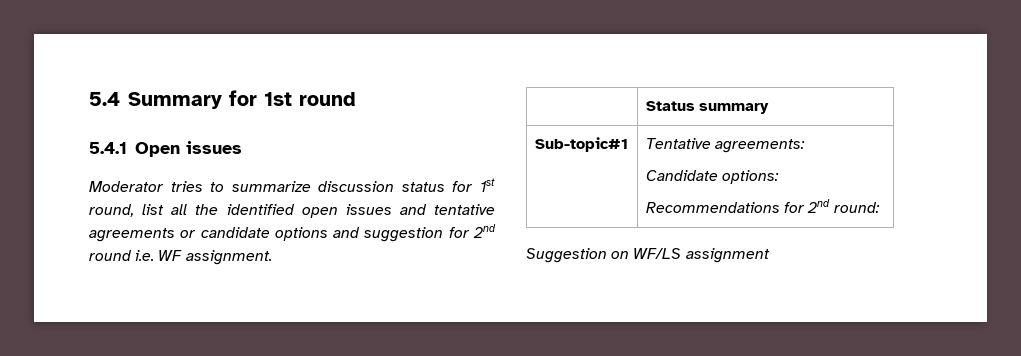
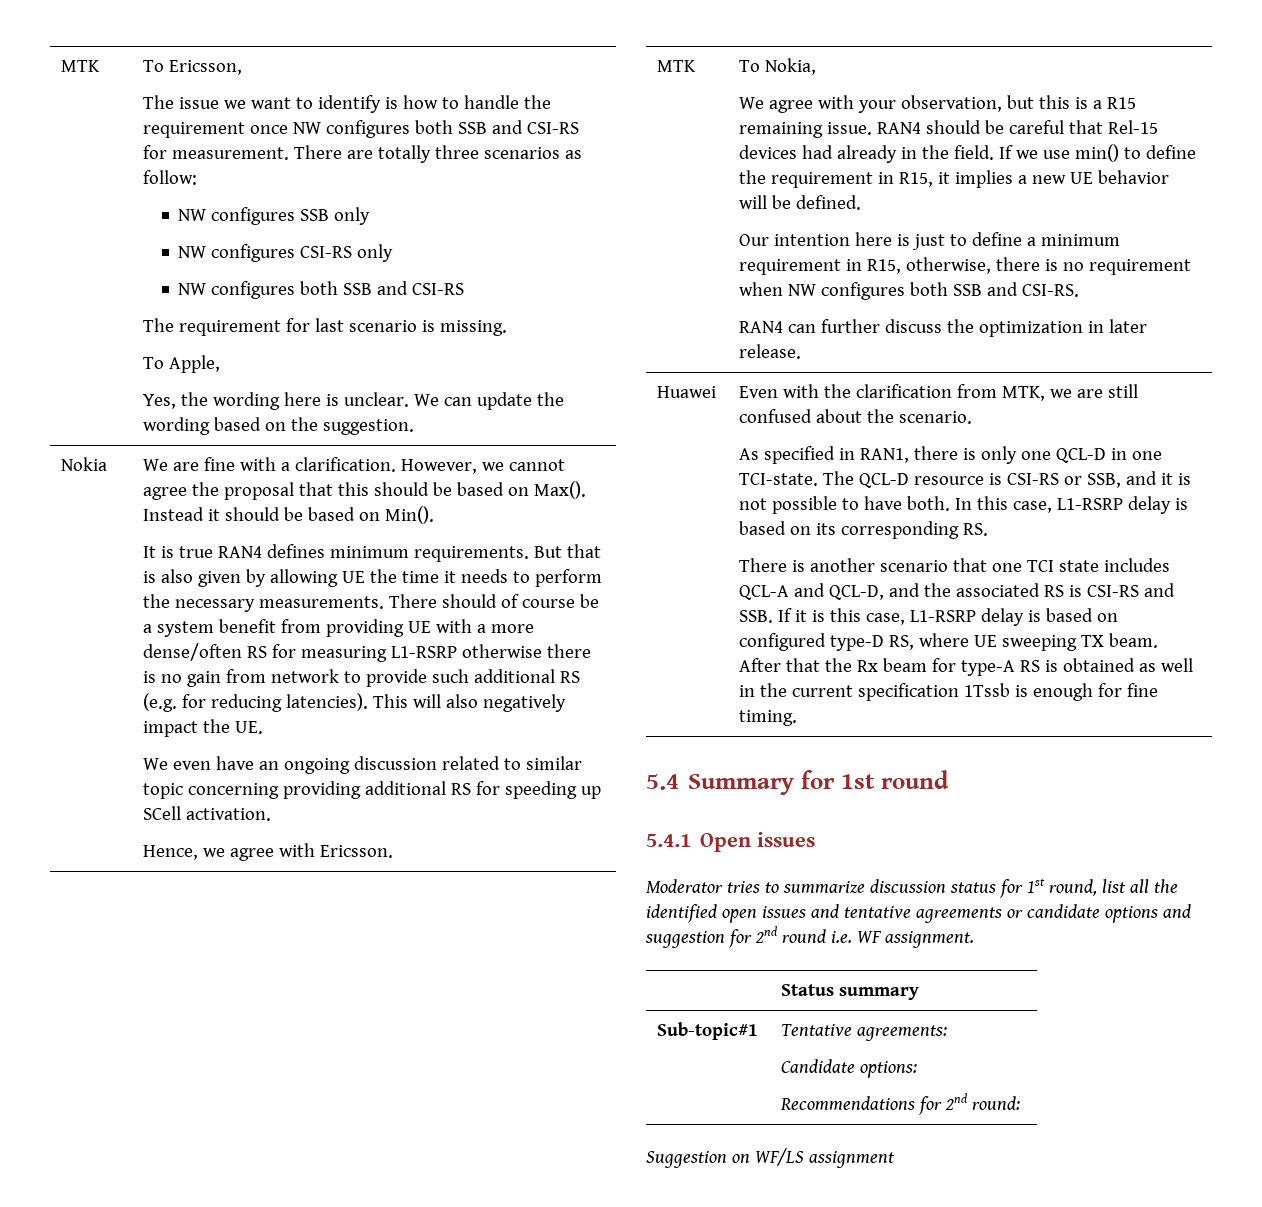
(89, 99) none -> [61,60,101,72] [143,60,243,75] [143,95,552,113] [143,120,580,138] [143,145,583,163] [143,170,198,185] [178,207,371,225] [178,244,394,262] [178,281,465,299] [143,318,508,336] [143,355,221,373] [143,392,565,410] [143,417,415,435] [61,457,108,471] [143,457,566,474] [143,481,587,500] [143,506,435,524] [143,544,602,562] [143,569,603,587] [143,594,600,612] [143,619,535,637] [143,643,592,662] [143,669,581,687] [143,693,567,712] [143,719,264,737] [143,756,583,774] [143,781,602,799] [143,806,272,821] [143,843,394,861] [657,60,697,72] [739,58,817,75] [739,95,1137,113] [739,120,1159,138] [739,144,1197,163] [739,170,1170,188] [739,195,862,210] [739,232,1121,250] [739,257,1192,275] [739,282,1080,300] [739,319,1148,337] [739,344,802,359] [657,386,717,398] [739,384,1139,401] [739,409,973,424] [739,446,1163,464] [739,471,1192,488] [739,496,1189,514] [739,521,989,539] [739,558,1171,572] [739,583,1176,600] [739,608,1119,626] [739,633,1159,651] [739,658,1194,676] [739,683,1159,701] [739,710,798,726] MTK | To Ericsson, // The issue we want to identify is how to handle the requirement once NW configures both SSB and CSI-RS for measurement. There are totally three scenarios as follow: // NW configures SSB only // NW configures CSI-RS only // NW configures both SSB and CSI-RS // The requirement for last scenario is missing. // To Apple, // Yes, the wording here is unclear. We can update the wording based on the suggestion. // Nokia | We are fine with a clarification. However, we cannot agree the proposal that this should be based on Max(). Instead it should be based on Min(). // It is true RAN4 defines minimum requirements. But that is also given by allowing UE the time it needs to perform the necessary measurements. There should of course be a system benefit from providing UE with a more dense/often RS for measuring L1-RSRP otherwise there is no gain from network to provide such additional RS (e.g. for reducing latencies). This will also negatively impact the UE. // We even have an ongoing discussion related to similar topic concerning providing additional RS for speeding up SCell activation. // Hence, we agree with Ericsson. // MTK | To Nokia, // We agree with your observation, but this is a R15 remaining issue. RAN4 should be careful that Rel-15 devices had already in the field. If we use min() to define the requirement in R15, it implies a new UE behavior will be defined. // Our intention here is just to define a minimum requirement in R15, otherwise, there is no requirement when NW configures both SSB and CSI-RS. // RAN4 can further discuss the optimization in later release. // Huawei | Even with the clarification from MTK, we are still confused about the scenario. // As specified in RAN1, there is only one QCL-D in one TCI-state. The QCL-D resource is CSI-RS or SSB, and it is not possible to have both. In this case, L1-RSRP delay is based on its corresponding RS. // There is another scenario that one TCI state includes QCL-A and QCL-D, and the associated RS is CSI-RS and SSB. If it is this case, L1-RSRP delay is based on configured type-D RS, where UE sweeping TX beam. After that the Rx beam for type-A RS is obtained as well in the current specification 1Tssb is enough for fine timing. //

